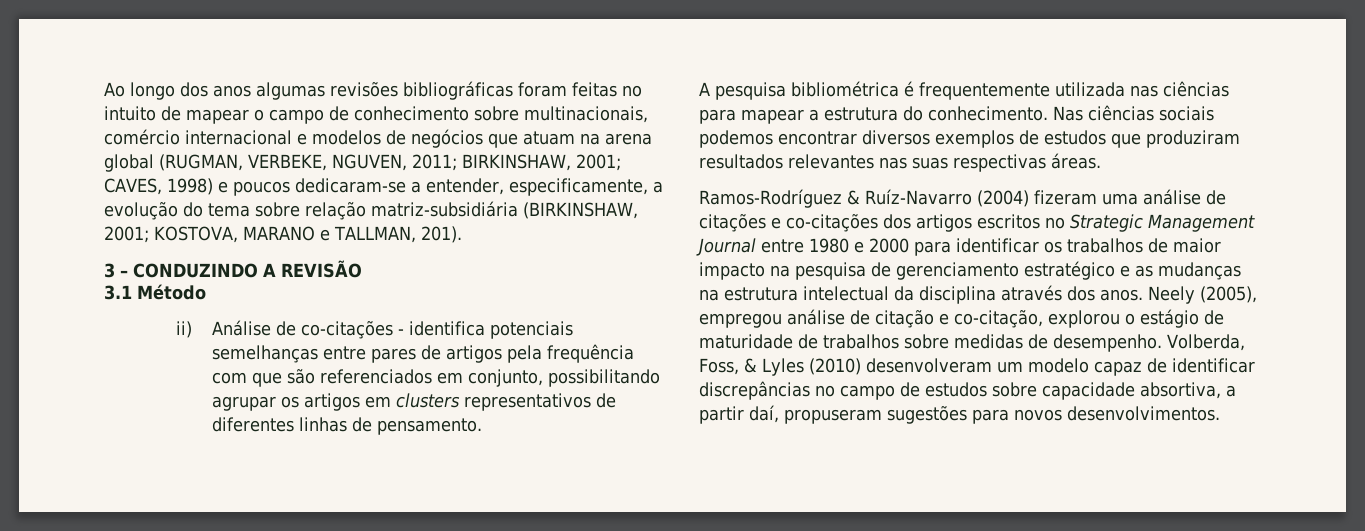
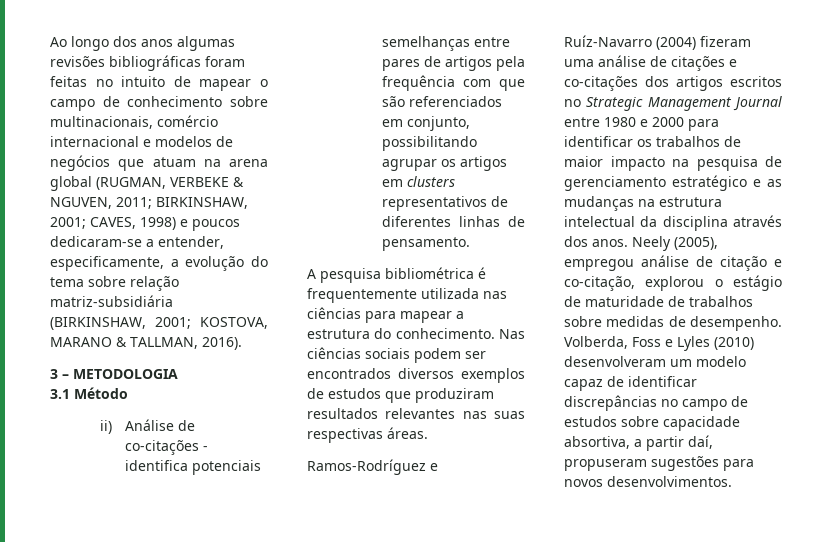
[248,154,327,171] VERBEKE, -> [170,177,244,187] VERBEKE &
[319,226,462,243] e TALLMAN, 201). -> [116,337,242,350] & TALLMAN, 2016).
[133,260,362,278] CONDUZINDO A REVISÃO -> [73,369,178,379] METODOLOGIA
[699,130,857,148] podemos encontrar -> [414,348,486,363] [307,368,391,379] podem ser encontrados
[846,190,860,205] & -> [430,463,438,471] e
[699,358,757,375] Foss, & -> [632,337,673,347] Foss e

